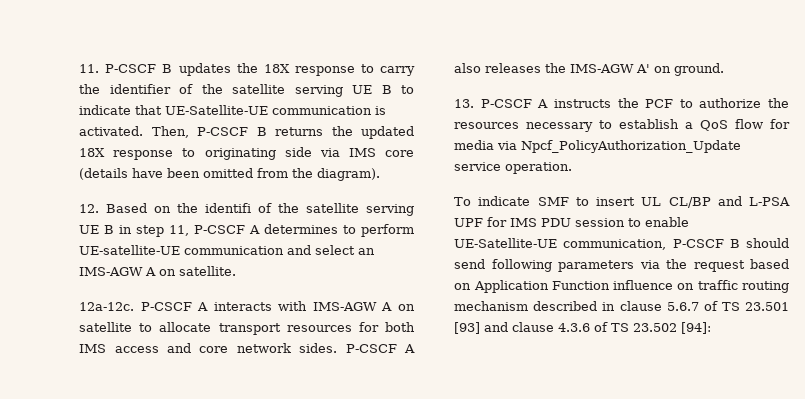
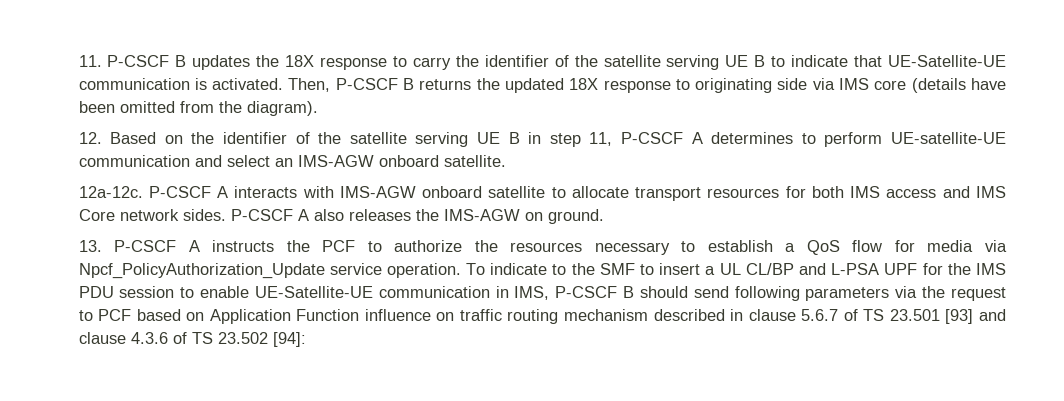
[205,203,252,213] identifi -> [222,132,287,144] identifier
[145,267,177,276] A on -> [378,155,439,167] onboard
[381,302,415,311] A on -> [422,186,483,198] onboard
[199,346,229,353] core -> [976,186,1007,198] [78,209,115,221] IMS Core
[636,64,651,73] A' -> (520, 215) none
(573, 168) // -> (461, 270) none
(531, 201) none -> [552,263,595,275] to the
(636, 201) none -> [705,266,716,275] a
(508, 222) none -> [947,263,971,275] the
[563,239,667,250] communication, -> [378,286,550,300] communication in IMS,
(745, 266) none -> [78,309,132,321] to PCF

